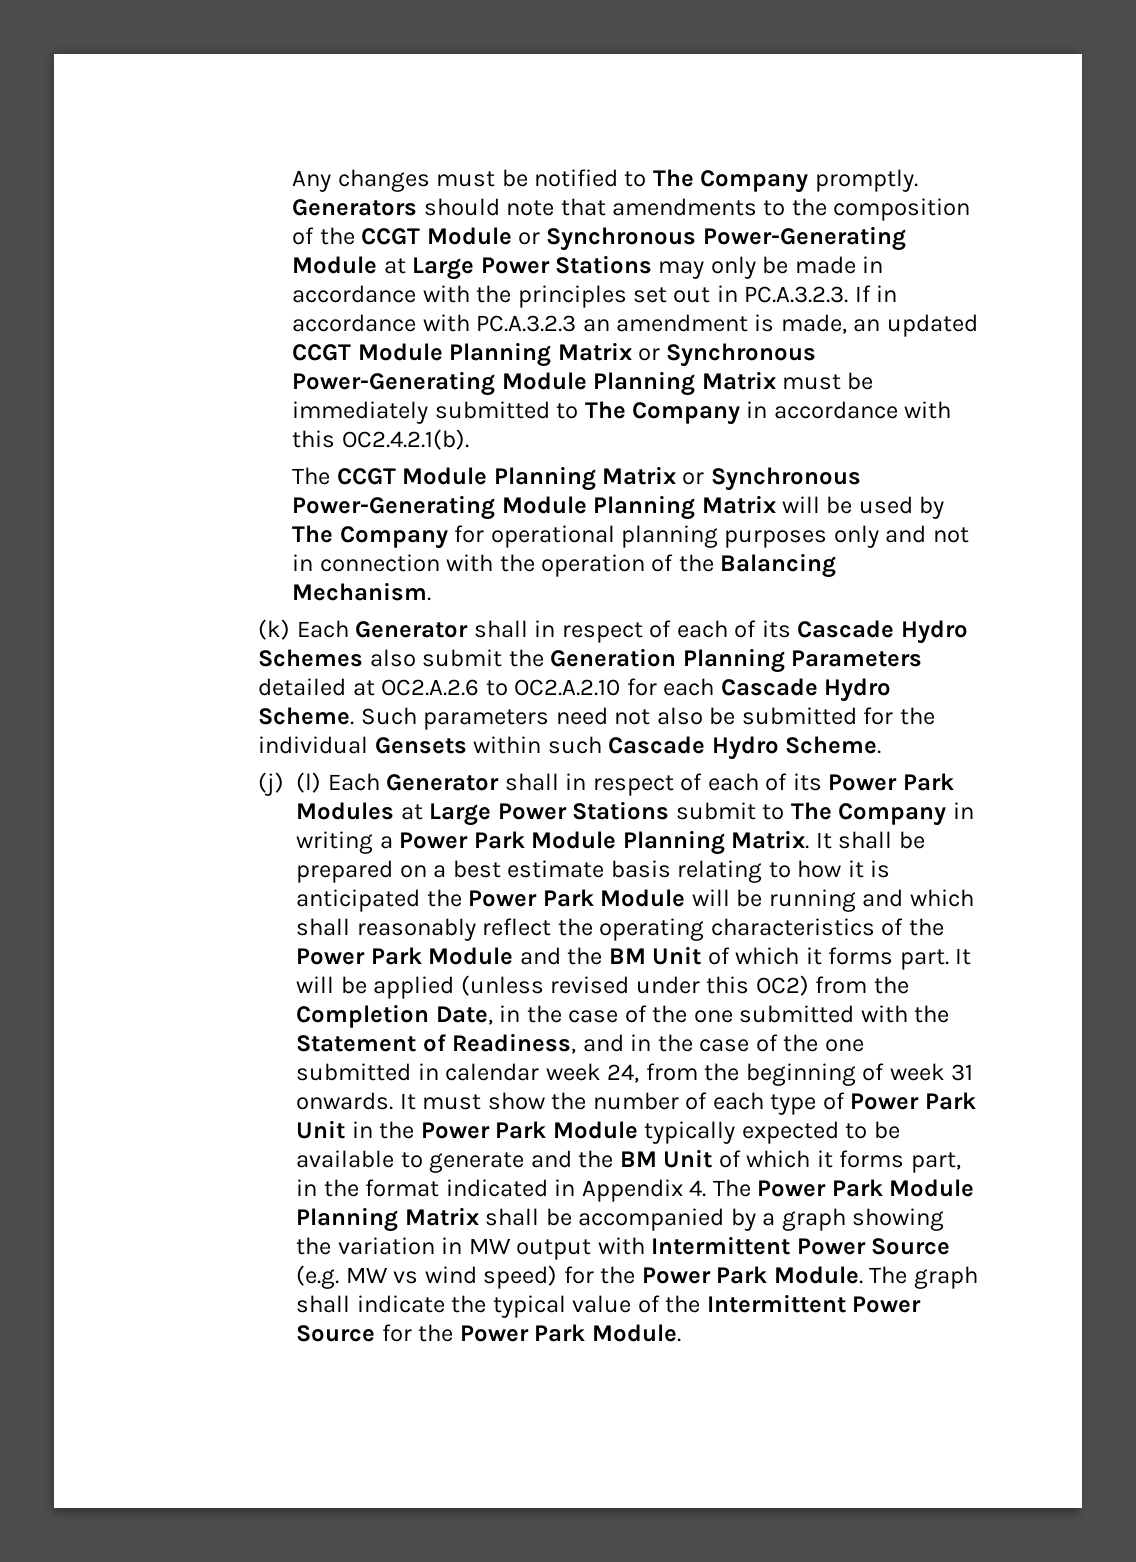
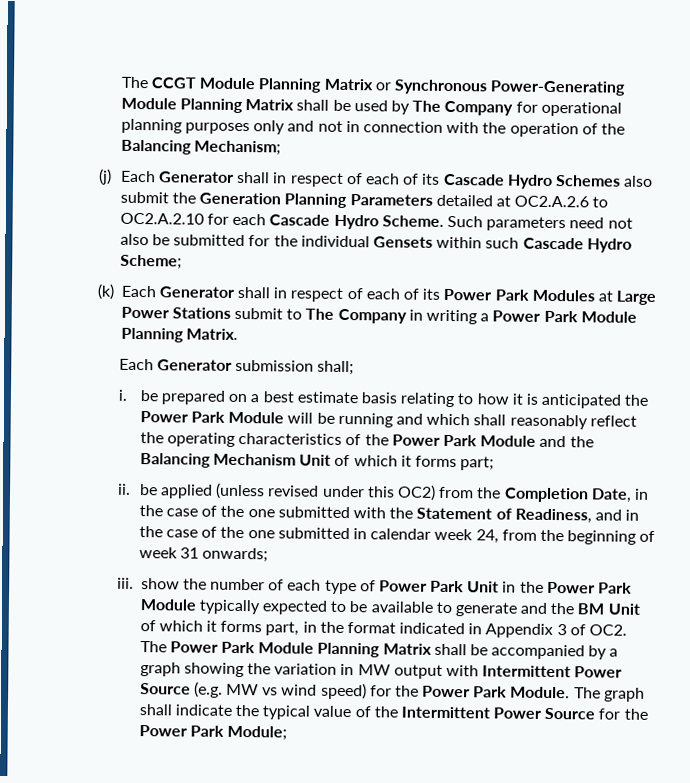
[292,169,918,193] [292,198,971,221] [292,226,906,251] [292,255,884,280] [292,285,898,308] [292,314,978,337] [292,342,817,367] [292,371,874,396] [292,401,952,425] [292,429,469,450] Any changes must be notified to The Company promptly. Generators should note that amendments to the composition of the CCGT Module or Synchronous Power-Generating Module at Large Power Stations may only be made in accordance with the principles set out in PC.A.3.2.3. If in accordance with PC.A.3.2.3 an amendment is made, an updated CCGT Module Planning Matrix or Synchronous Power-Generating Module Planning Matrix must be immediately submitted to The Company in accordance with this OC2.4.2.1(b). // -> (120, 82) none
[781,496,820,513] will -> [296,99,330,111] shall
[292,582,432,601] [258,619,291,640] Mechanism. // (k) -> [194,140,282,156] [97,168,112,185] Mechanism; // (j)
[785,736,882,754] [258,772,322,796] Scheme. // (j) (l) -> [119,254,182,270] [96,283,115,300] Scheme; // (k)
[815,831,893,849] It shall -> [118,358,355,376] [117,389,128,401] // Each Generator submission shall; // i.
[608,946,972,970] [296,976,335,993] BM Unit of which it forms part. It will -> [139,453,495,471] [116,483,131,495] Balancing Mechanism Unit of which it forms part; // ii.
[296,1092,482,1110] onwards. It must -> [202,547,269,563] [116,577,134,589] onwards; // iii.
[689,1180,707,1197] 4. -> [556,624,628,636] 3 of OC2.
[591,1324,681,1342] Module. -> [227,725,288,741] Module;

